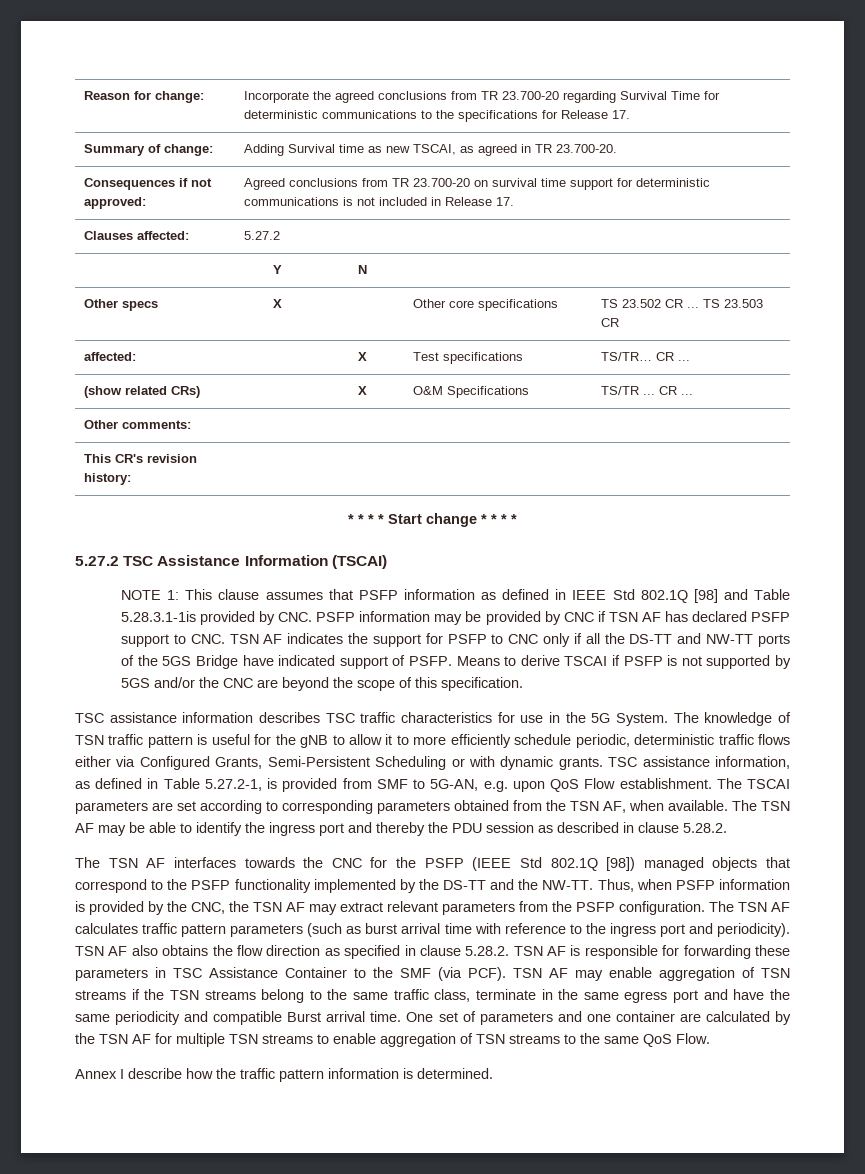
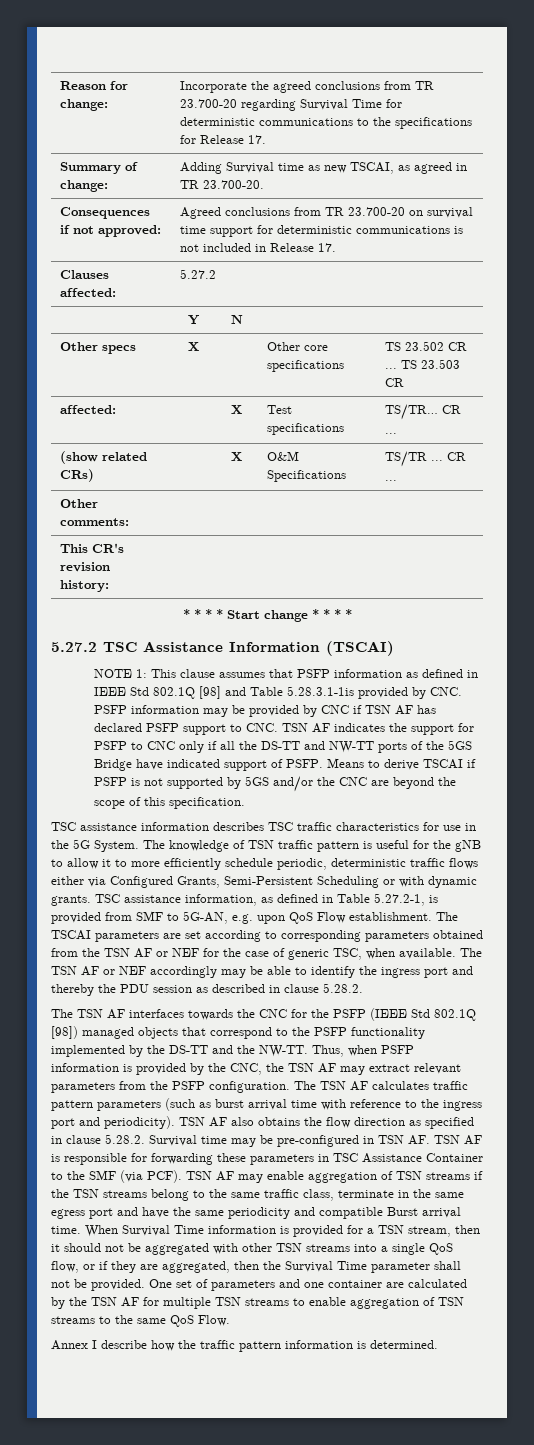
[603,801,626,813] AF, -> [134,948,362,960] AF or NEF for the case of generic TSC,
(94, 828) none -> [103,966,217,978] or NEF accordingly
(510, 951) none -> [149,1135,430,1147] Survival time may be pre-configured in TSN AF.
(402, 1016) none -> [85,1225,480,1237] [51,1243,453,1255] [51,1261,461,1273] [51,1279,145,1291] When Survival Time information is provided for a TSN stream, then it should not be aggregated with other TSN streams into a single QoS flow, or if they are aggregated, then the Survival Time parameter shall not be provided.

